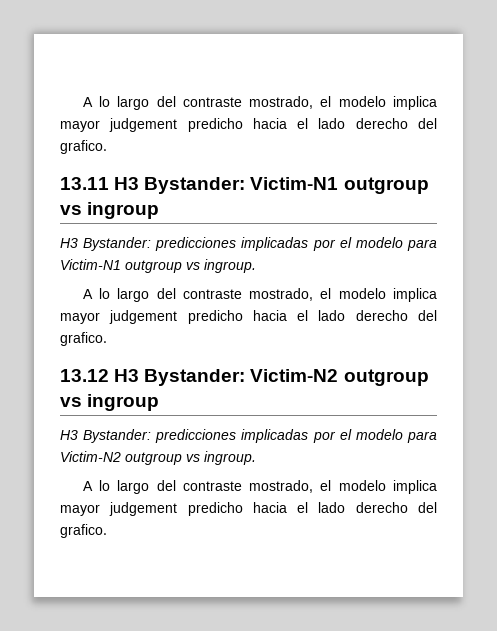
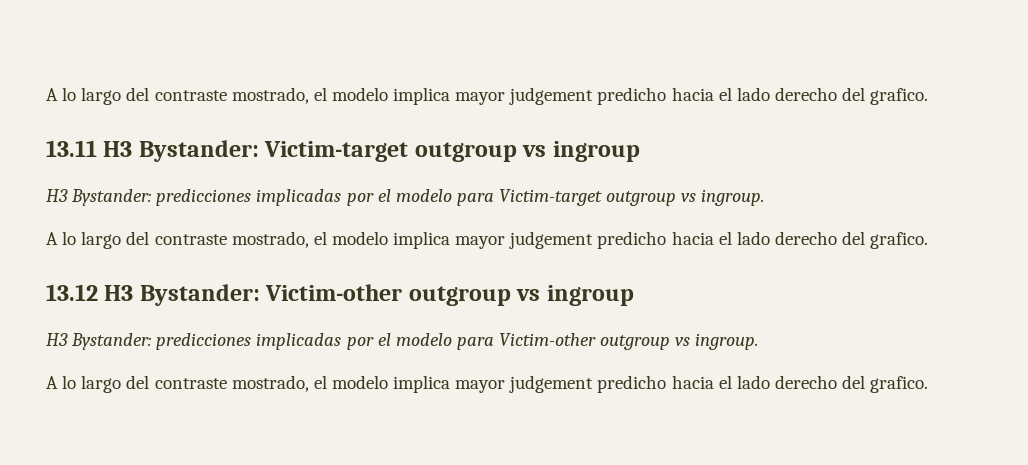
[250,177,339,190] Victim-N1 -> [264,141,409,162] Victim-target
[60,259,121,270] Victim-N1 -> [499,189,603,206] Victim-target
[250,369,339,382] Victim-N2 -> [265,284,403,301] Victim-other
[60,451,121,462] Victim-N2 -> [499,333,597,346] Victim-other

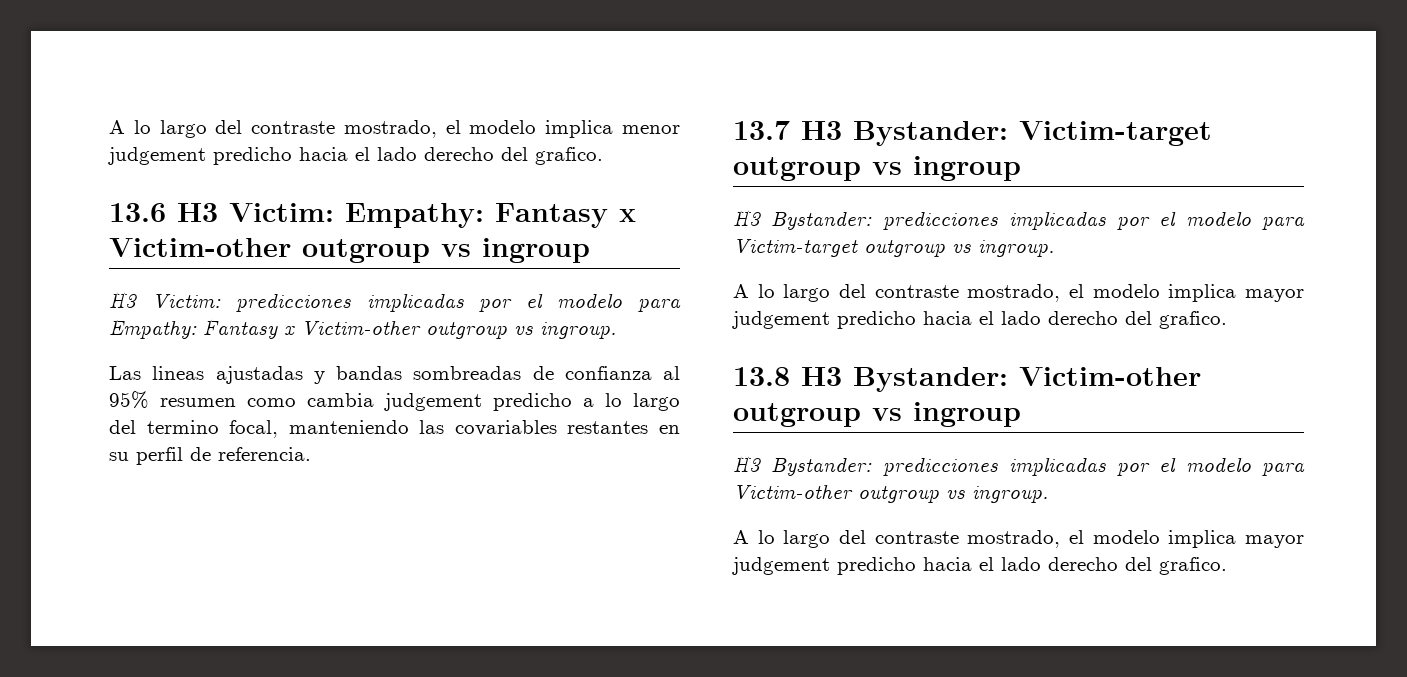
[46,87,929,105] [46,140,97,157] A lo largo del contraste mostrado, el modelo implica mayor judgement predicho hacia el lado derecho del grafico. // 13.11 -> [109,120,680,138] [108,147,603,165] [109,203,636,228] [109,238,590,263] [109,292,681,312] [109,319,616,339] [109,366,680,384] [109,391,680,411] [109,420,680,438] [109,447,311,465] [733,121,790,140] A lo largo del contraste mostrado, el modelo implica menor judgement predicho hacia el lado derecho del grafico. // 13.6 H3 Victim: Empathy: Fantasy x Victim-other outgroup vs ingroup // H3 Victim: predicciones implicadas por el modelo para Empathy: Fantasy x Victim-other outgroup vs ingroup. // Las lineas ajustadas y bandas sombreadas de confianza al 95% resumen como cambia judgement predicho a lo largo del termino focal, manteniendo las covariables restantes en su perfil de referencia. // 13.7
[46,284,98,301] 13.12 -> [733,367,790,386] 13.8

